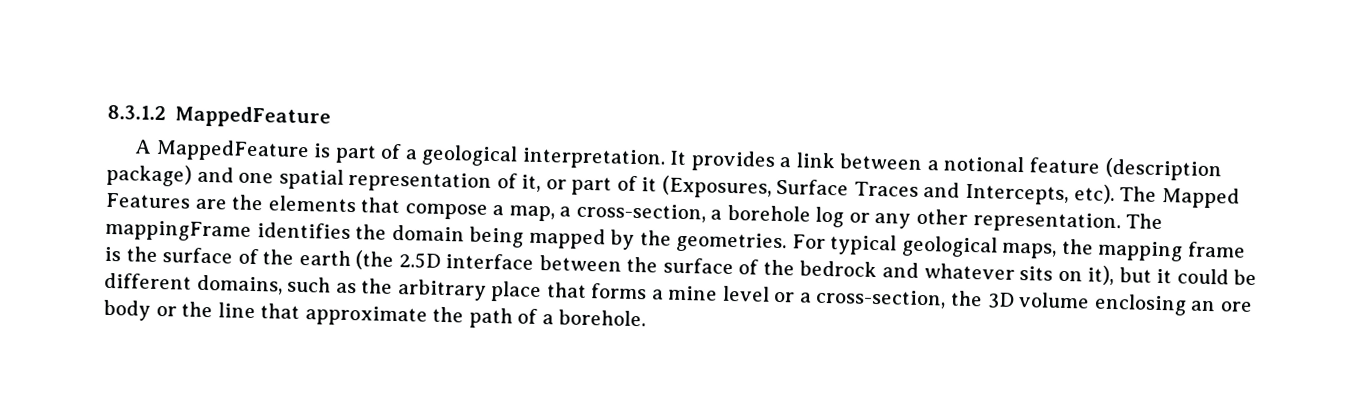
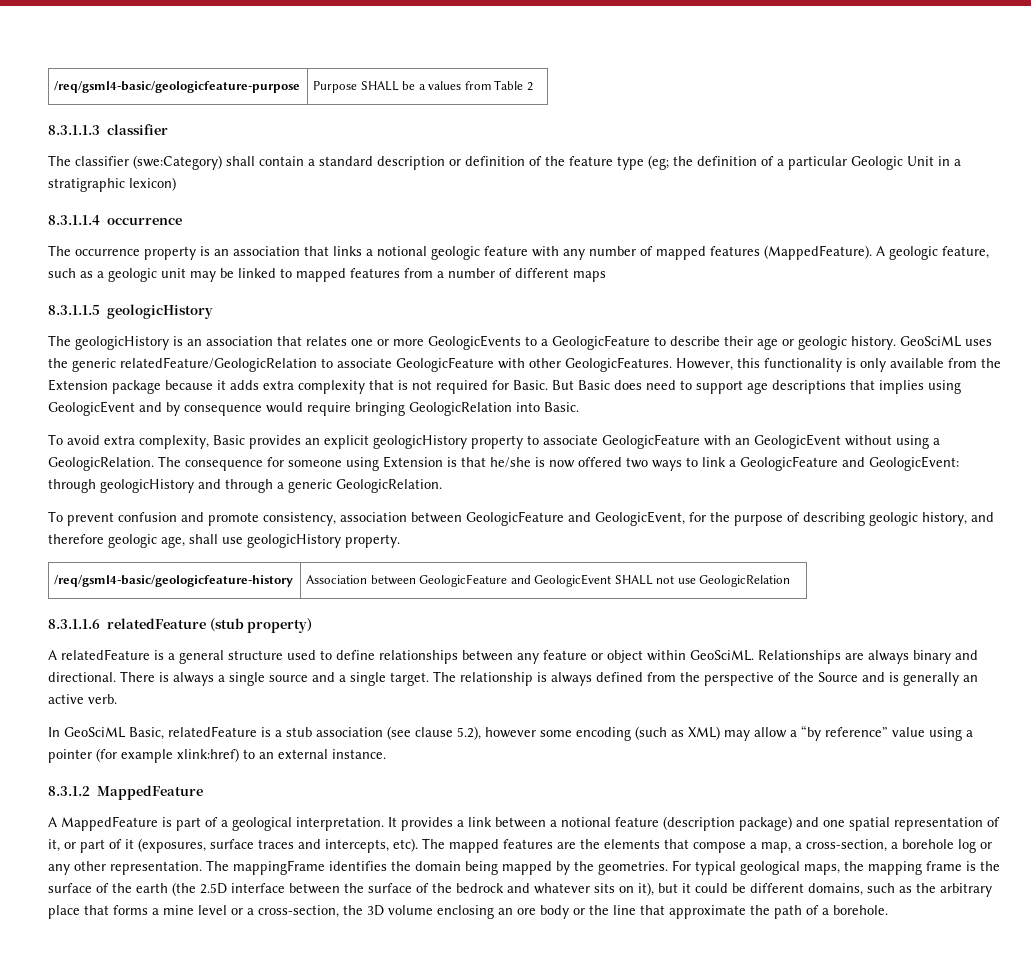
(107, 112) none -> [54,81,301,93] [313,80,533,93] [48,124,169,135] [48,155,961,170] [48,177,176,192] [48,215,183,225] [48,245,989,260] [48,268,606,282] [48,304,214,319] [48,335,992,350] [48,357,1001,372] [48,379,961,394] [48,401,579,416] [48,434,940,449] [48,456,959,471] [48,479,442,493] [48,511,994,526] [48,534,400,548] [54,575,294,587] [306,574,791,587] [48,618,313,633] [48,649,978,664] [48,671,978,686] [48,694,117,704] [48,725,973,741] [48,748,386,763] /req/gsml4-basic/geologicfeature-purpose | Purpose SHALL be a values from Table 2 // 8.3.1.1.3 classifier // The classifier (swe:Category) shall contain a standard description or definition of the feature type (eg; the definition of a particular Geologic Unit in a stratigraphic lexicon) // 8.3.1.1.4 occurrence // The occurrence property is an association that links a notional geologic feature with any number of mapped features (MappedFeature). A geologic feature, such as a geologic unit may be linked to mapped features from a number of different maps // 8.3.1.1.5 geologicHistory // The geologicHistory is an association that relates one or more GeologicEvents to a GeologicFeature to describe their age or geologic history. GeoSciML uses the generic relatedFeature/GeologicRelation to associate GeologicFeature with other GeologicFeatures. However, this functionality is only available from the Extension package because it adds extra complexity that is not required for Basic. But Basic does need to support age descriptions that implies using GeologicEvent and by consequence would require bringing GeologicRelation into Basic. // To avoid extra complexity, Basic provides an explicit geologicHistory property to associate GeologicFeature with an GeologicEvent without using a GeologicRelation. The consequence for someone using Extension is that he/she is now offered two ways to link a GeologicFeature and GeologicEvent: through geologicHistory and through a generic GeologicRelation. // To prevent confusion and promote consistency, association between GeologicFeature and GeologicEvent, for the purpose of describing geologic history, and therefore geologic age, shall use geologicHistory property. // /req/gsml4-basic/geologicfeature-history | Association between GeologicFeature and GeologicEvent SHALL not use GeologicRelation // 8.3.1.1.6 relatedFeature (stub property) // A relatedFeature is a general structure used to define relationships between any feature or object within GeoSciML. Relationships are always binary and directional. There is always a single source and a single target. The relationship is always defined from the perspective of the Source and is generally an active verb. // In GeoSciML Basic, relatedFeature is a stub association (see clause 5.2), however some encoding (such as XML) may allow a “by reference” value using a pointer (for example xlink:href) to an external instance. //
[661,175,1240,209] [105,192,191,209] (Exposures, Surface Traces and Intercepts, etc). The Mapped Features -> [138,838,553,853] (exposures, surface traces and intercepts, etc). The mapped features

